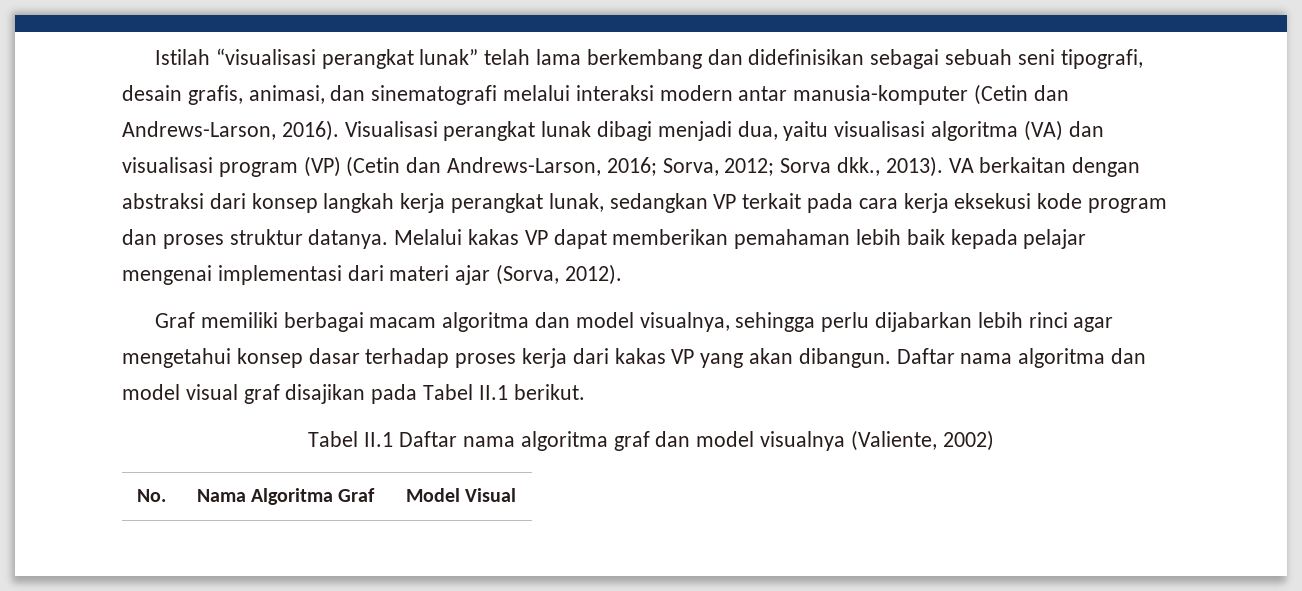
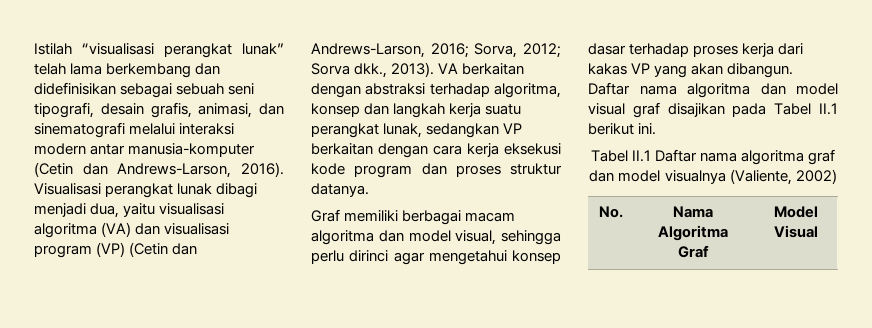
[209,193,318,213] dari konsep -> [429,83,561,98] [311,103,390,117] terhadap algoritma, konsep dan
(446, 203) none -> [485,104,522,115] suatu
[742,193,854,213] terkait pada -> [311,143,428,158] berkaitan dengan
[394,229,1087,249] [122,264,622,285] Melalui kakas VP dapat memberikan pemahaman lebih baik kepada pelajar mengenai implementasi dari materi ajar (Sorva, 2012). -> (369, 190) none
[639,312,730,332] visualnya, -> [455,230,497,245] visual,
[874,312,1068,332] dijabarkan lebih rinci -> [349,250,389,262] dirinci
[513,384,585,400] berikut. -> [588,123,657,135] berikut ini.

